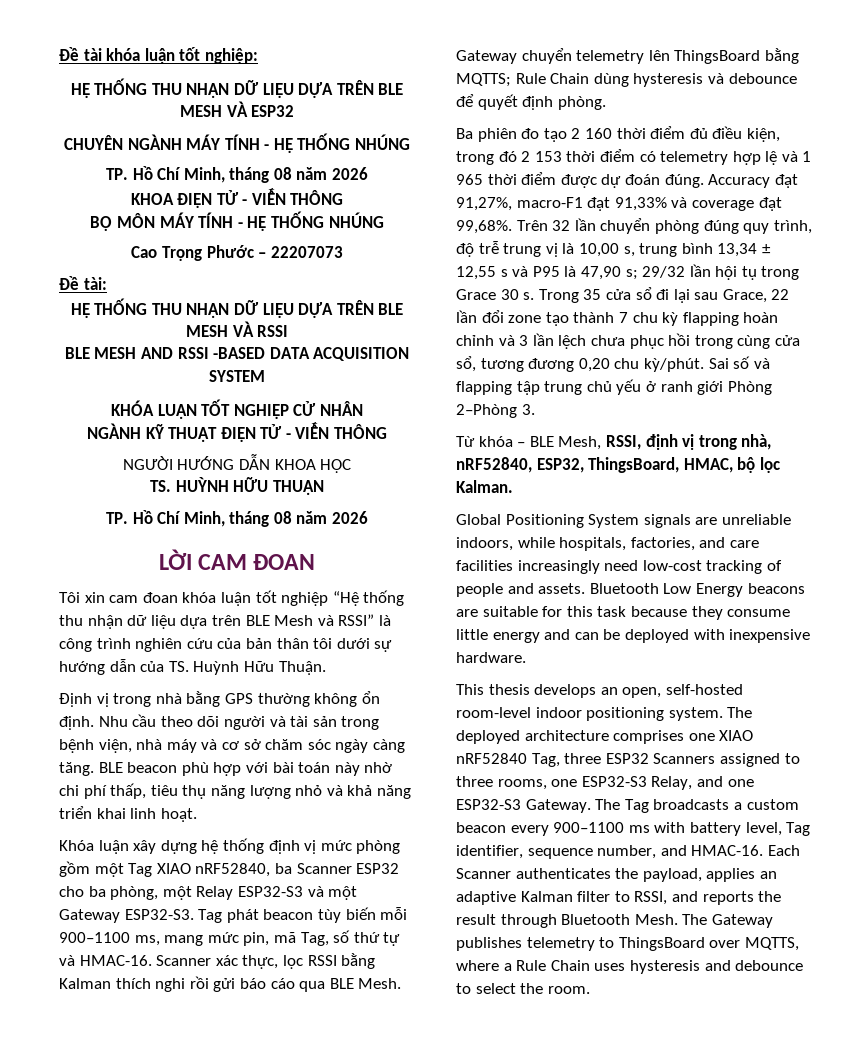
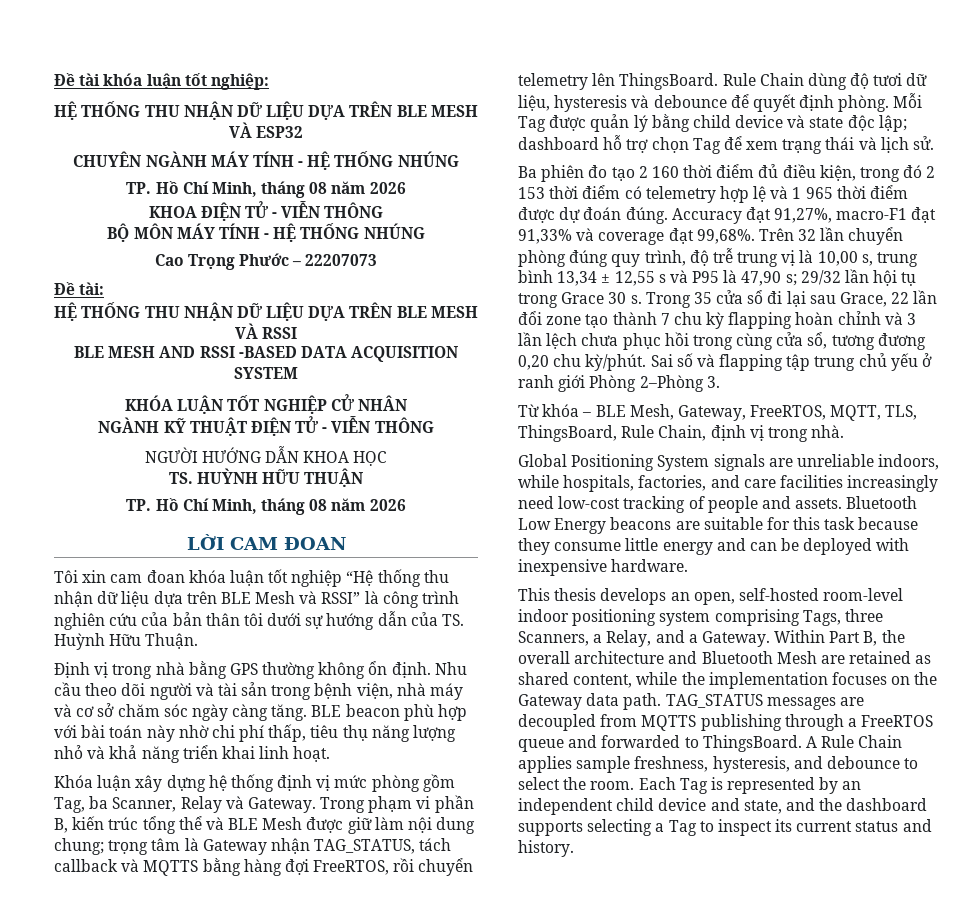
[94,863,400,877] [59,886,358,900] [59,907,408,923] [59,930,401,946] [59,953,376,969] [59,976,402,992] [456,48,799,64] [456,73,629,87] một Tag XIAO nRF52840, ba Scanner ESP32 cho ba phòng, một Relay ESP32-S3 và một Gateway ESP32-S3. Tag phát beacon tùy biến mỗi 900–1100 ms, mang mức pin, mã Tag, số thứ tự và HMAC-16. Scanner xác thực, lọc RSSI bằng Kalman thích nghi rồi gửi báo cáo qua BLE Mesh. Gateway chuyển telemetry lên ThingsBoard bằng MQTTS; Rule Chain dùng -> [54,795,474,813] [54,816,476,834] [54,838,452,855] [54,858,474,876] [518,73,928,90] [518,95,550,111] Tag, ba Scanner, Relay và Gateway. Trong phạm vi phần B, kiến trúc tổng thể và BLE Mesh được giữ làm nội dung chung; trọng tâm là Gateway nhận TAG_STATUS, tách callback và MQTTS bằng hàng đợi FreeRTOS, rồi chuyển telemetry lên ThingsBoard. Rule Chain dùng độ tươi dữ liệu,
(606, 103) none -> [893,93,923,108] [518,114,907,132] [518,135,935,154] Mỗi Tag được quản lý bằng child device và state độc lập; dashboard hỗ trợ chọn Tag để xem trạng thái và lịch sử.
[605,434,772,450] [456,457,780,473] [456,480,513,493] RSSI, định vị trong nhà, nRF52840, ESP32, ThingsBoard, HMAC, bộ lọc Kalman. -> [677,405,918,421] [518,425,845,442] Gateway, FreeRTOS, MQTT, TLS, ThingsBoard, Rule Chain, định vị trong nhà.
[668,707,753,721] [456,730,754,744] [456,753,800,767] [456,776,754,790] [456,799,799,813] [456,822,811,836] [456,845,800,859] [456,868,777,882] [456,891,782,905] [456,914,773,928] [456,937,799,951] [456,960,700,974] system. The deployed architecture comprises one XIAO nRF52840 Tag, three ESP32 Scanners assigned to three rooms, one ESP32-S3 Relay, and one ESP32-S3 Gateway. The Tag broadcasts a custom beacon every 900–1100 ms with battery level, Tag identifier, sequence number, and HMAC-16. Each Scanner authenticates the payload, applies an adaptive Kalman filter to RSSI, and reports the result through Bluetooth Mesh. The Gateway publishes telemetry to ThingsBoard over MQTTS, where a Rule Chain uses hysteresis -> [659,609,883,626] [518,630,905,647] [518,651,932,664] [518,672,938,689] [518,693,864,710] [518,714,934,731] [518,735,903,752] [518,756,790,773] system comprising Tags, three Scanners, a Relay, and a Gateway. Within Part B, the overall architecture and Bluetooth Mesh are retained as shared content, while the implementation focuses on the Gateway data path. TAG_STATUS messages are decoupled from MQTTS publishing through a FreeRTOS queue and forwarded to ThingsBoard. A Rule Chain applies sample freshness, hysteresis,
(590, 990) none -> [638,777,862,794] [518,798,928,815] [518,819,932,836] [518,840,574,857] Each Tag is represented by an independent child device and state, and the dashboard supports selecting a Tag to inspect its current status and history.

